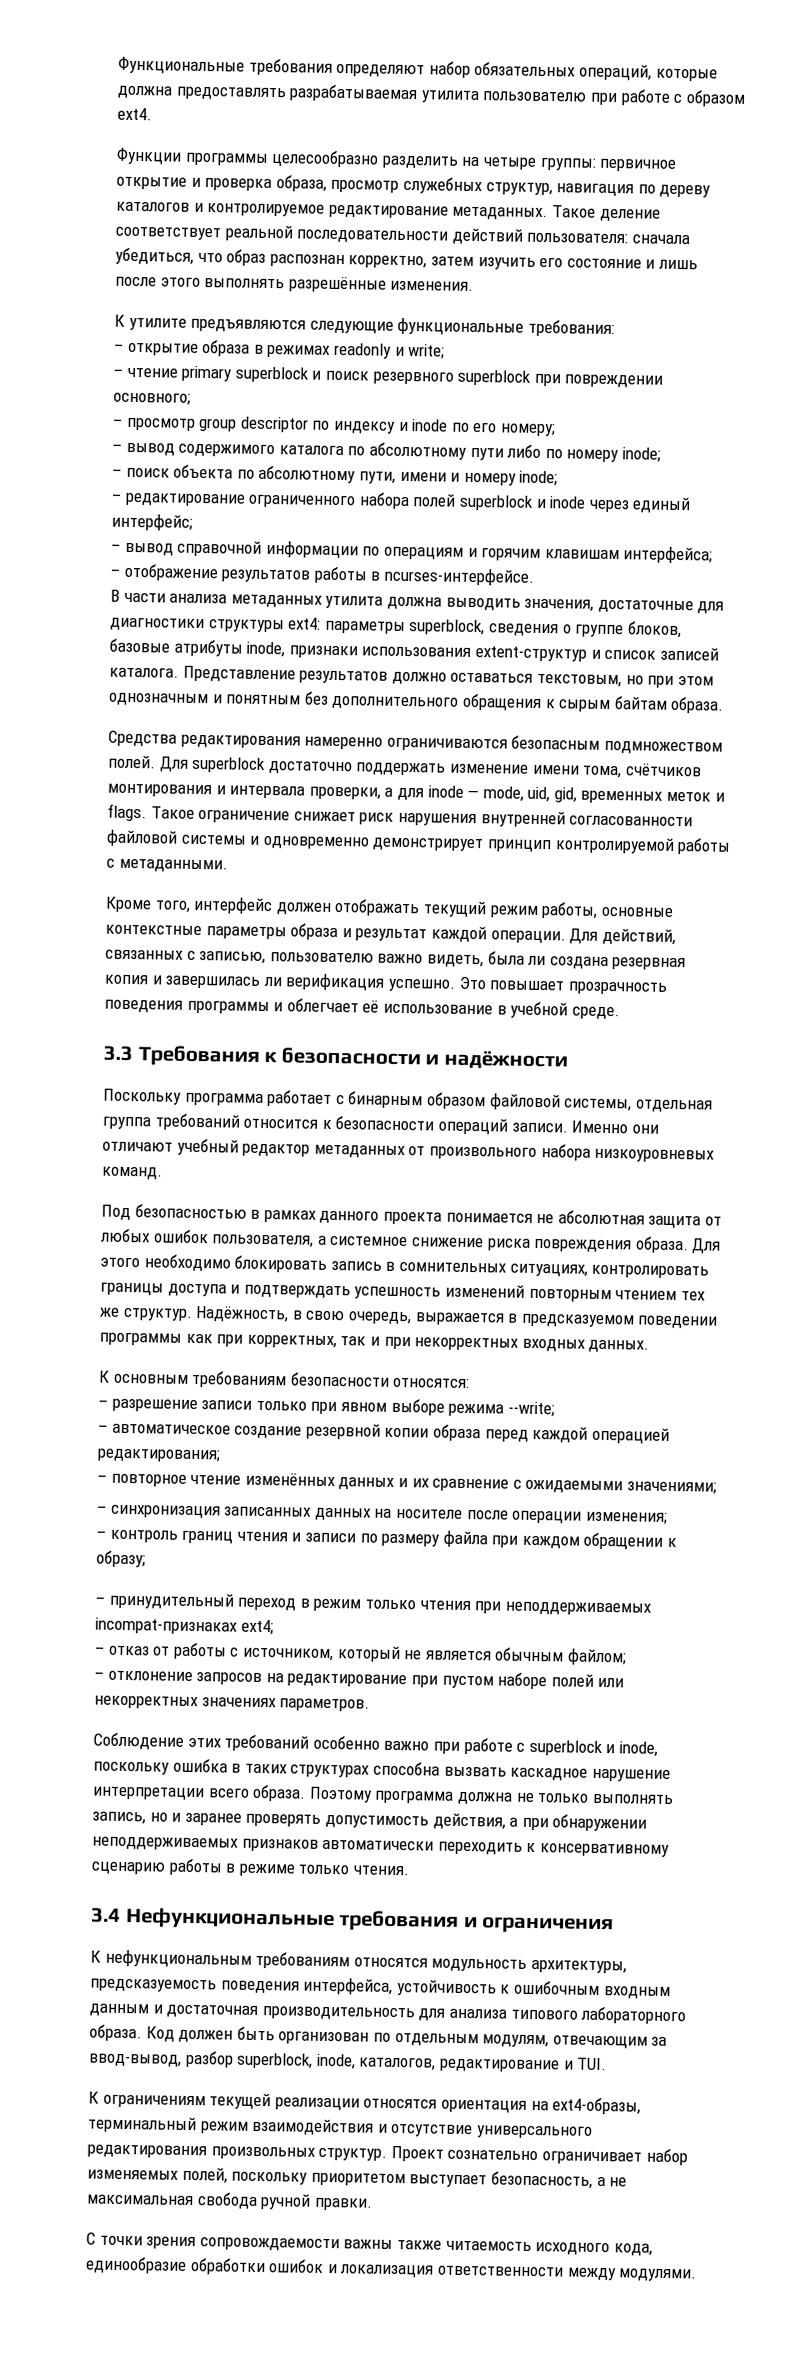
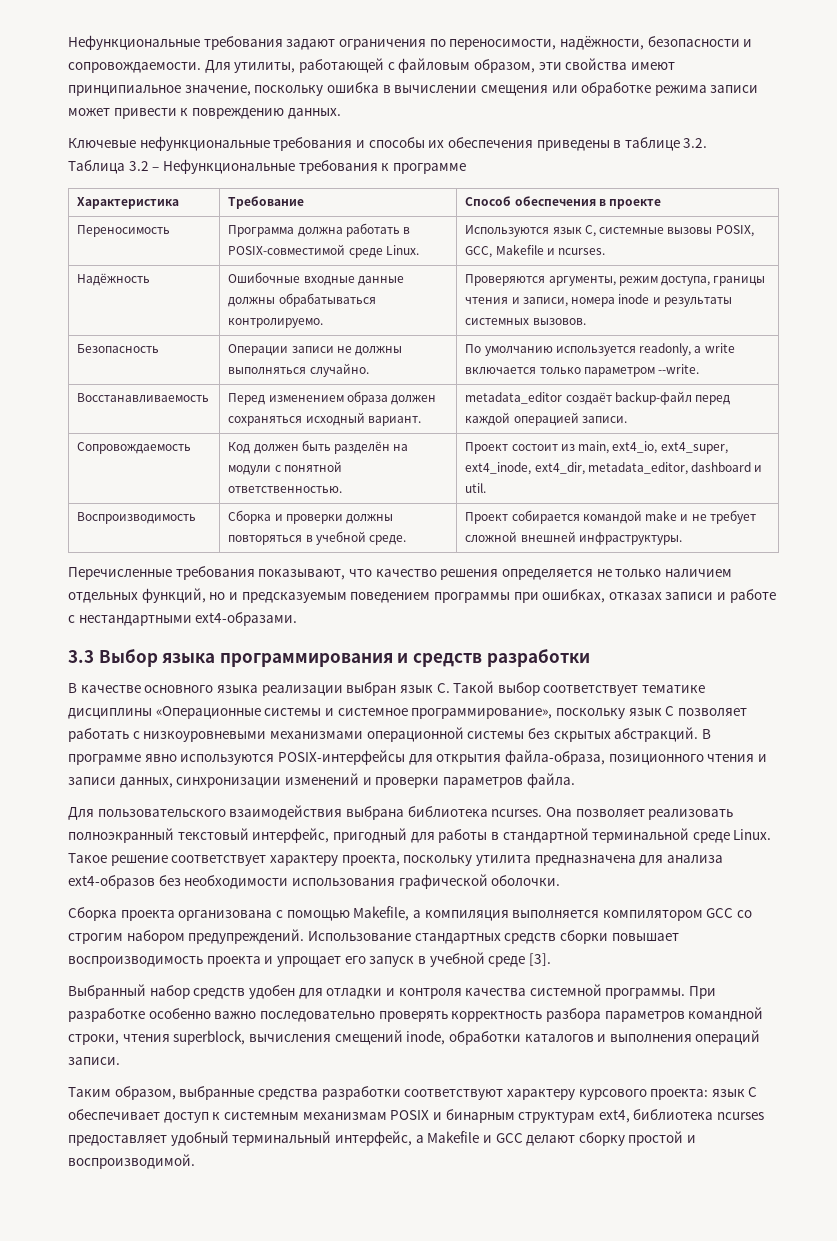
[118,56,718,82] [117,84,746,107] [117,107,152,121] [116,147,677,172] [116,175,712,198] [116,201,661,222] [115,224,690,245] [115,247,698,270] [115,276,475,293] [114,314,615,338] [114,340,446,359] [113,365,664,388] [113,392,191,405] [113,416,556,437] [112,442,661,463] [112,464,559,486] [111,492,692,514] [111,513,193,531] [111,539,714,564] [110,563,534,586] [110,589,725,614] [110,617,682,639] [109,638,719,662] [109,665,714,688] [108,691,725,714] [108,730,723,755] [108,754,702,779] [107,783,725,804] [107,803,694,828] [106,829,732,855] [106,858,228,873] [105,896,674,919] [105,923,676,946] [105,949,687,971] [104,973,667,995] [104,998,620,1020] [103,1045,568,1070] [103,1088,713,1113] [102,1113,659,1135] [102,1138,715,1163] [101,1166,163,1180] [101,1204,722,1229] [101,1228,722,1254] [100,1254,710,1279] [100,1282,705,1303] [99,1306,719,1329] [99,1332,650,1353] [98,1370,471,1389] [98,1398,555,1417] [98,1422,670,1444] [97,1448,221,1463] [97,1472,717,1494] [97,1504,668,1524] [96,1529,678,1550] [96,1550,146,1568] [95,1591,651,1616] [95,1617,274,1635] [95,1642,627,1666] [94,1670,625,1690] [94,1695,371,1712] [93,1732,658,1757] [93,1758,671,1783] [92,1784,674,1805] [92,1811,648,1832] [92,1836,670,1858] [91,1858,409,1877] [91,1907,615,1935] [90,1949,627,1974] [90,1977,671,2000] [89,2003,687,2025] [89,2024,668,2049] [88,2050,608,2073] [88,2091,642,2115] [88,2115,593,2139] [87,2144,688,2166] [87,2166,628,2189] [86,2192,373,2211] [86,2232,653,2256] [85,2256,698,2282] Функциональные требования определяют набор обязательных операций, которые должна предоставлять разрабатываемая утилита пользователю при работе с образом ext4. // Функции программы целесообразно разделить на четыре группы: первичное открытие и проверка образа, просмотр служебных структур, навигация по дереву каталогов и контролируемое редактирование метаданных. Такое деление соответствует реальной последовательности действий пользователя: сначала убедиться, что образ распознан корректно, затем изучить его состояние и лишь после этого выполнять разрешённые изменения. // К утилите предъявляются следующие функциональные требования: // – открытие образа в режимах readonly и write; // – чтение primary superblock и поиск резервного superblock при повреждении основного; // – просмотр group descriptor по индексу и inode по его номеру; // – вывод содержимого каталога по абсолютному пути либо по номеру inode; // – поиск объекта по абсолютному пути, имени и номеру inode; // – редактирование ограниченного набора полей superblock и inode через единый интерфейс; // – вывод справочной информации по операциям и горячим клавишам интерфейса; // – отображение результатов работы в ncurses-интерфейсе. // В части анализа метаданных утилита должна выводить значения, достаточные для диагностики структуры ext4: параметры superblock, сведения о группе блоков, базовые атрибуты inode, признаки использования extent-структур и список записей каталога. Представление результатов должно оставаться текстовым, но при этом однозначным и понятным без дополнительного обращения к сырым байтам образа. // Средства редактирования намеренно ограничиваются безопасным подмножеством полей. Для superblock достаточно поддержать изменение имени тома, счётчиков монтирования и интервала проверки, а для inode — mode, uid, gid, временных меток и flags. Такое ограничение снижает риск нарушения внутренней согласованности файловой системы и одновременно демонстрирует принцип контролируемой работы с метаданными. // Кроме того, интерфейс должен отображать текущий режим работы, основные контекстные параметры образа и результат каждой операции. Для действий, связанных с записью, пользователю важно видеть, была ли создана резервная копия и завершилась ли верификация успешно. Это повышает прозрачность поведения программы и облегчает её использование в учебной среде. // 3.3 Требования к безопасности и надёжности // Поскольку программа работает с бинарным образом файловой системы, отдельная группа требований относится к безопасности операций записи. Именно они отличают учебный редактор метаданных от произвольного набора низкоуровневых команд. // Под безопасностью в рамках данного проекта понимается не абсолютная защита от любых ошибок пользователя, а системное снижение риска повреждения образа. Для этого необходимо блокировать запись в сомнительных ситуациях, контролировать границы доступа и подтверждать успешность изменений повторным чтением тех же структур. Надёжность, в свою очередь, выражается в предсказуемом поведении программы как при корректных, так и при некорректных входных данных. // К основным требованиям безопасности относятся: // – разрешение записи только при явном выборе режима --write; // – автоматическое создание резервной копии образа перед каждой операцией редактирования; // – повторное чтение изменённых данных и их сравнение с ожидаемыми значениями; // – синхронизация записанных данных на носителе после операции изменения; // – контроль границ чтения и записи по размеру файла при каждом обращении к образу; // – принудительный переход в режим только чтения при неподдерживаемых incompat-признаках ext4; // – отказ от работы с источником, который не является обычным файлом; // – отклонение запросов на редактирование при пустом наборе полей или некорректных значениях параметров. // Соблюдение этих требований особенно важно при работе с superblock и inode, поскольку ошибка в таких структурах способна вызвать каскадное нарушение интерпретации всего образа. Поэтому программа должна не только выполнять запись, но и заранее проверять допустимость действия, а при обнаружении неподдерживаемых признаков автоматически переходить к консервативному сценарию работы в режиме только чтения. // 3.4 Нефункциональные требования и ограничения // К нефункциональным требованиям относятся модульность архитектуры, предсказуемость поведения интерфейса, устойчивость к ошибочным входным данным и достаточная производительность для анализа типового лабораторного образа. Код должен быть организован по отдельным модулям, отвечающим за ввод-вывод, разбор superblock, inode, каталогов, редактирование и TUI. // К ограничениям текущей реализации относятся ориентация на ext4-образы, терминальный режим взаимодействия и отсутствие универсального редактирования произвольных структур. Проект сознательно ограничивает набор изменяемых полей, поскольку приоритетом выступает безопасность, а не максимальная свобода ручной правки. // С точки зрения сопровождаемости важны также читаемость исходного кода, единообразие обработки ошибок и локализация ответственности между модулями. -> [68,35,753,50] [68,58,675,73] [68,82,759,96] [68,108,341,119] [68,136,708,151] [68,159,466,174] [77,197,180,209] [228,196,305,209] [465,196,662,209] [77,225,171,237] [228,223,411,237] [228,244,419,258] [465,225,754,237] [465,244,606,258] [77,273,151,286] [228,272,404,286] [228,293,376,307] [228,318,324,328] [465,274,766,286] [465,294,732,307] [465,318,586,325] [77,344,160,353] [228,344,403,356] [228,363,369,377] [465,343,735,356] [465,364,700,377] [77,393,210,402] [228,391,437,405] [228,412,421,426] [465,391,731,405] [465,412,627,426] [77,442,192,454] [228,440,409,454] [228,461,342,475] [228,486,343,493] [465,441,728,454] [465,462,763,475] [465,483,487,493] [77,512,197,524] [228,510,394,524] [228,531,407,545] [465,510,756,524] [465,531,682,545] [68,566,732,580] [68,588,776,603] [68,612,298,626] [68,648,590,667] [68,681,706,696] [68,706,747,719] [68,727,711,742] [68,750,767,765] [68,773,575,788] [68,805,734,820] [68,828,772,843] [68,853,723,866] [68,874,561,889] [68,906,753,921] [68,929,679,944] [68,952,551,967] [68,984,717,999] [68,1007,764,1022] [68,1030,761,1045] [68,1057,120,1065] [68,1086,758,1100] [68,1109,765,1123] [68,1131,697,1146] [68,1154,195,1169] Нефункциональные требования задают ограничения по переносимости, надёжности, безопасности и сопровождаемости. Для утилиты, работающей с файловым образом, эти свойства имеют принципиальное значение, поскольку ошибка в вычислении смещения или обработке режима записи может привести к повреждению данных. // Ключевые нефункциональные требования и способы их обеспечения приведены в таблице 3.2. // Таблица 3.2 – Нефункциональные требования к программе // Характеристика | Требование | Способ обеспечения в проекте // Переносимость | Программа должна работать в POSIX-совместимой среде Linux. | Используются язык C, системные вызовы POSIX, GCC, Makefile и ncurses. // Надёжность | Ошибочные входные данные должны обрабатываться контролируемо. | Проверяются аргументы, режим доступа, границы чтения и записи, номера inode и результаты системных вызовов. // Безопасность | Операции записи не должны выполняться случайно. | По умолчанию используется readonly, а write включается только параметром --write. // Восстанавливаемость | Перед изменением образа должен сохраняться исходный вариант. | metadata_editor создаёт backup-файл перед каждой операцией записи. // Сопровождаемость | Код должен быть разделён на модули с понятной ответственностью. | Проект состоит из main, ext4_io, ext4_super, ext4_inode, ext4_dir, metadata_editor, dashboard и util. // Воспроизводимость | Сборка и проверки должны повторяться в учебной среде. | Проект собирается командой make и не требует сложной внешней инфраструктуры. // Перечисленные требования показывают, что качество решения определяется не только наличием отдельных функций, но и предсказуемым поведением программы при ошибках, отказах записи и работе с нестандартными ext4-образами. // 3.3 Выбор языка программирования и средств разработки // В качестве основного языка реализации выбран язык C. Такой выбор соответствует тематике дисциплины «Операционные системы и системное программирование», поскольку язык C позволяет работать с низкоуровневыми механизмами операционной системы без скрытых абстракций. В программе явно используются POSIX-интерфейсы для открытия файла-образа, позиционного чтения и записи данных, синхронизации изменений и проверки параметров файла. // Для пользовательского взаимодействия выбрана библиотека ncurses. Она позволяет реализовать полноэкранный текстовый интерфейс, пригодный для работы в стандартной терминальной среде Linux. Такое решение соответствует характеру проекта, поскольку утилита предназначена для анализа ext4-образов без необходимости использования графической оболочки. // Сборка проекта организована с помощью Makefile, а компиляция выполняется компилятором GCC со строгим набором предупреждений. Использование стандартных средств сборки повышает воспроизводимость проекта и упрощает его запуск в учебной среде [3]. // Выбранный набор средств удобен для отладки и контроля качества системной программы. При разработке особенно важно последовательно проверять корректность разбора параметров командной строки, чтения superblock, вычисления смещений inode, обработки каталогов и выполнения операций записи. // Таким образом, выбранные средства разработки соответствуют характеру курсового проекта: язык C обеспечивает доступ к системным механизмам POSIX и бинарным структурам ext4, библиотека ncurses предоставляет удобный терминальный интерфейс, а Makefile и GCC делают сборку простой и воспроизводимой.

